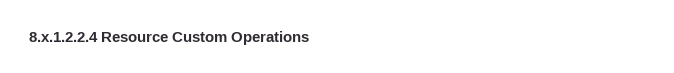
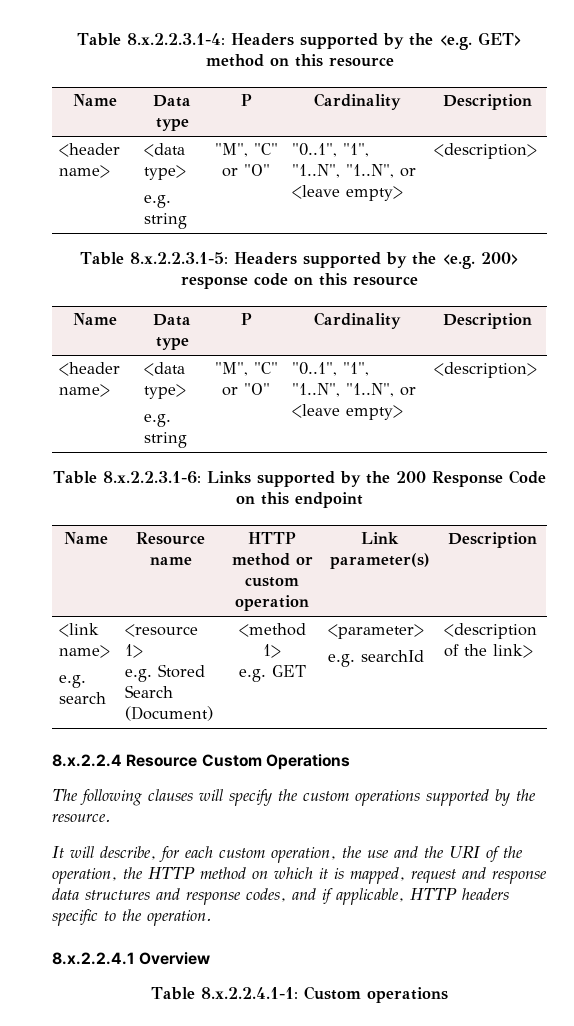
[29,31,310,45] 8.x.1.2.2.4 Resource Custom Operations -> [77,32,522,50] [205,54,394,67] [73,94,117,106] [153,95,191,107] [155,118,189,131] [240,94,252,106] [313,93,401,110] [442,94,532,110] [59,143,121,157] [59,165,111,178] [144,143,186,157] [144,165,187,180] [144,195,172,208] [144,213,188,229] [214,143,278,157] [222,164,270,177] [292,143,370,157] [292,164,417,178] [292,185,404,201] [434,143,538,159] [80,252,519,269] [181,273,418,289] [73,313,117,325] [153,314,191,326] [155,337,189,350] [240,313,252,325] [313,312,401,329] [442,313,532,329] [59,362,121,376] [59,384,111,397] [144,362,186,376] [144,384,187,399] [144,414,172,427] [144,432,188,448] [214,362,278,376] [222,383,270,396] [292,362,370,376] [292,383,417,397] [292,404,404,420] [434,362,538,378] [53,470,546,487] [236,492,363,508] [63,532,108,544] [136,532,205,545] [149,557,192,565] [248,532,296,544] [231,553,313,566] [245,577,299,587] [235,595,309,611] [361,532,399,544] [329,553,430,569] [447,532,537,548] [59,623,100,637] [59,645,111,658] [59,675,87,688] [59,692,107,704] [125,624,199,637] [125,644,144,658] [125,664,206,682] [125,685,174,698] [125,706,214,721] [238,623,306,637] [263,644,281,658] [238,665,306,682] [328,624,425,639] [328,650,425,667] [444,623,538,639] [444,644,534,658] [52,754,350,770] [52,789,536,806] [52,814,111,822] [52,846,523,863] [52,867,547,884] [52,888,509,905] [52,909,212,926] [52,952,211,965] [151,986,448,1003] Table 8.x.2.2.3.1-4: Headers supported by the <e.g. GET> method on this resource // Name | Data type | P | Cardinality | Description // <header name> | <data type> // e.g. string | "M", "C" or "O" | "0..1", "1", "1..N", "1..N", or <leave empty> | <description> // Table 8.x.2.2.3.1-5: Headers supported by the <e.g. 200> response code on this resource // Name | Data type | P | Cardinality | Description // <header name> | <data type> // e.g. string | "M", "C" or "O" | "0..1", "1", "1..N", "1..N", or <leave empty> | <description> // Table 8.x.2.2.3.1-6: Links supported by the 200 Response Code on this endpoint // Name | Resource name | HTTP method or custom operation | Link parameter(s) | Description // <link name> // e.g. search | <resource 1> // e.g. Stored Search (Document) | <method 1> // e.g. GET | <parameter> // e.g. searchId | <description of the link> // 8.x.2.2.4 Resource Custom Operations // The following clauses will specify the custom operations supported by the resource. // It will describe, for each custom operation, the use and the URI of the operation, the HTTP method on which it is mapped, request and response data structures and response codes, and if applicable, HTTP headers specific to the operation. // 8.x.2.2.4.1 Overview // Table 8.x.2.2.4.1-1: Custom operations

